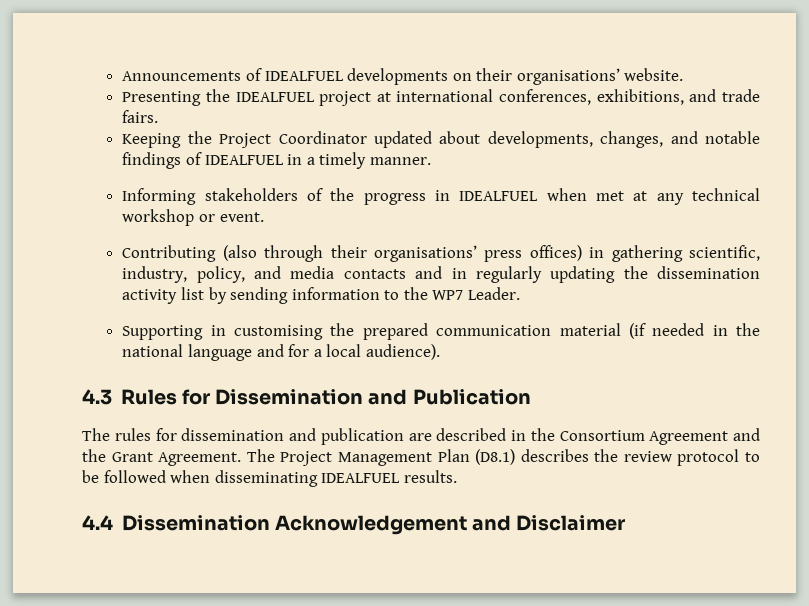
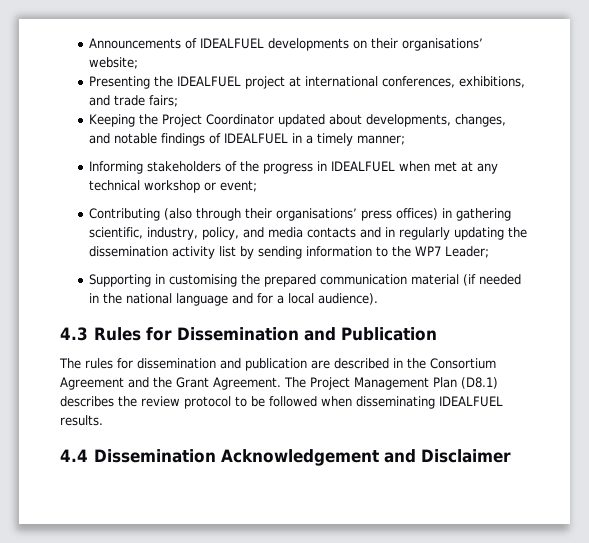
[624,68,684,81] website. -> [89,57,139,69] website;
[122,110,159,123] fairs. -> [149,95,179,107] fairs;
[369,157,431,165] manner. -> [357,135,406,145] manner;
[219,212,264,222] event. -> [220,180,258,192] event;
[468,287,521,300] Leader. -> [445,246,490,258] Leader;

